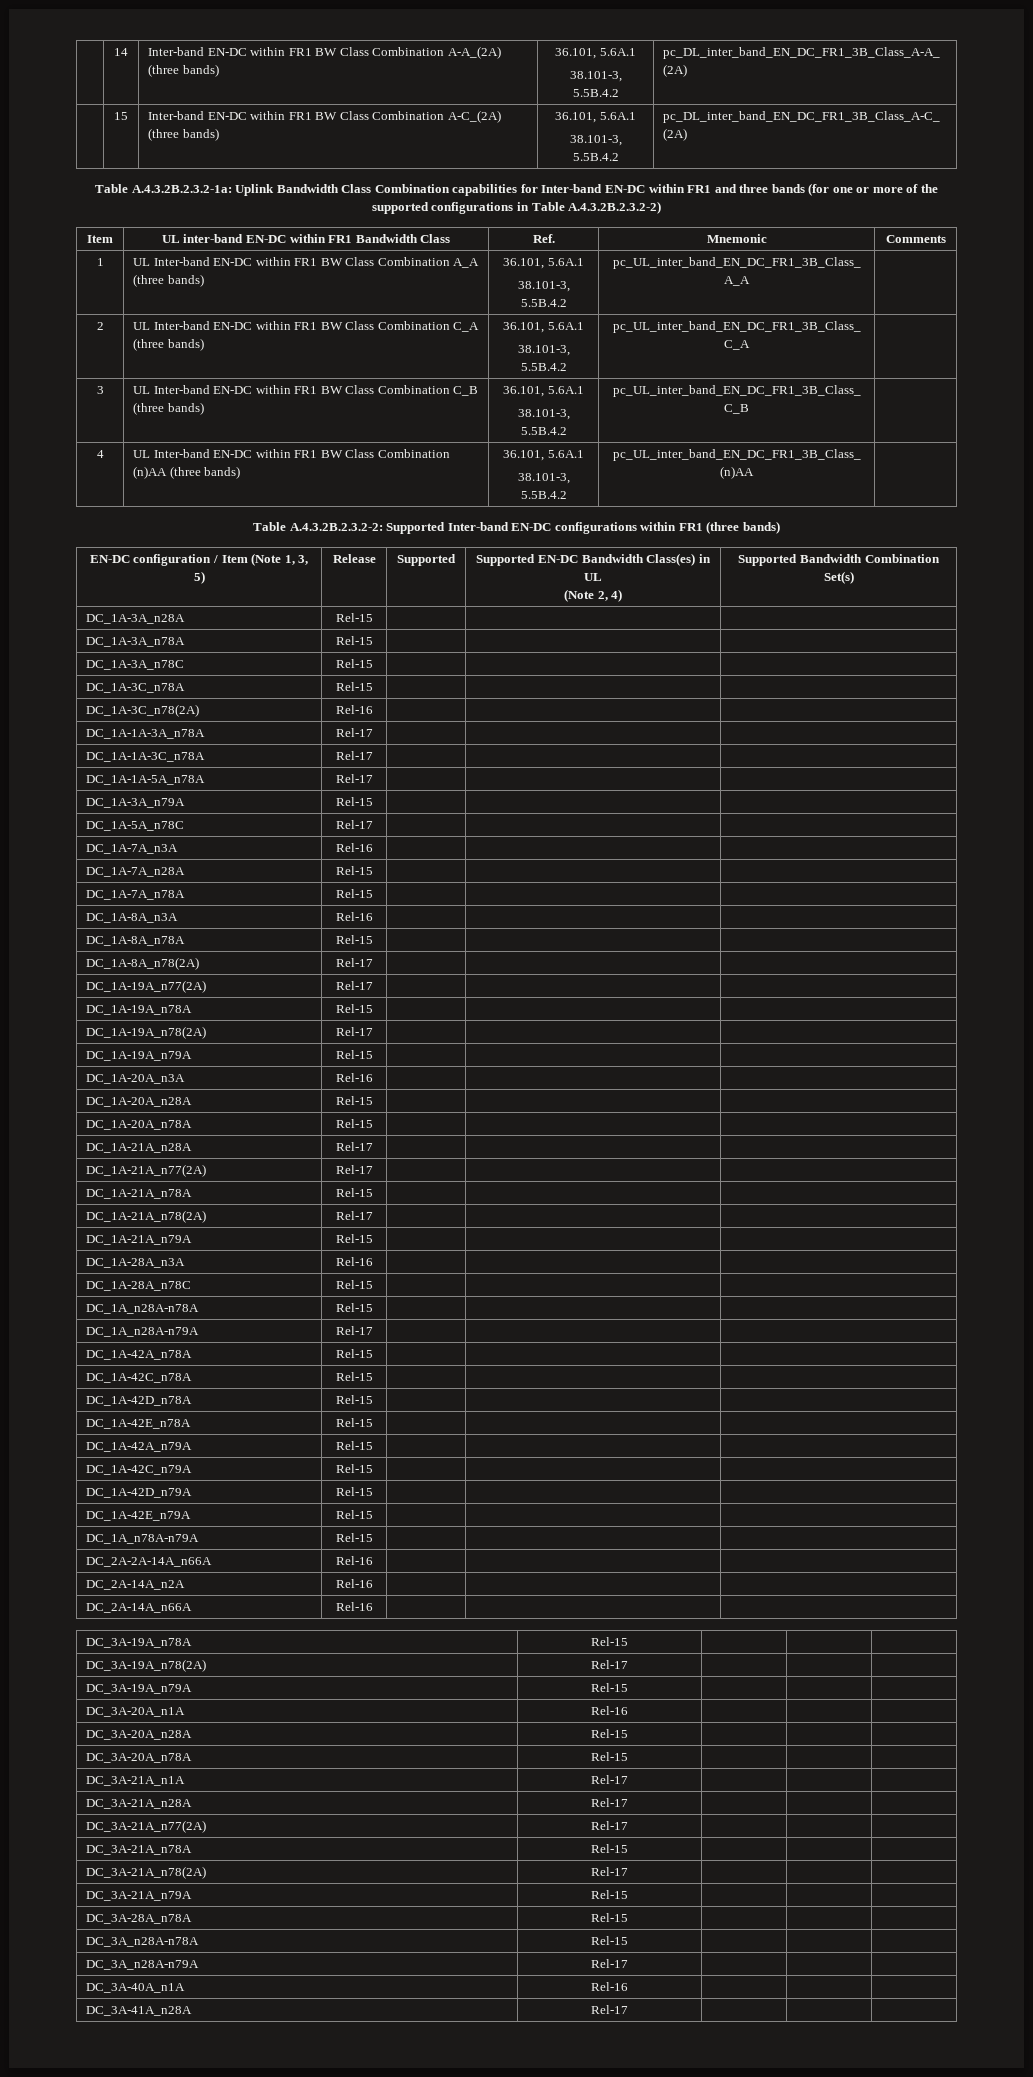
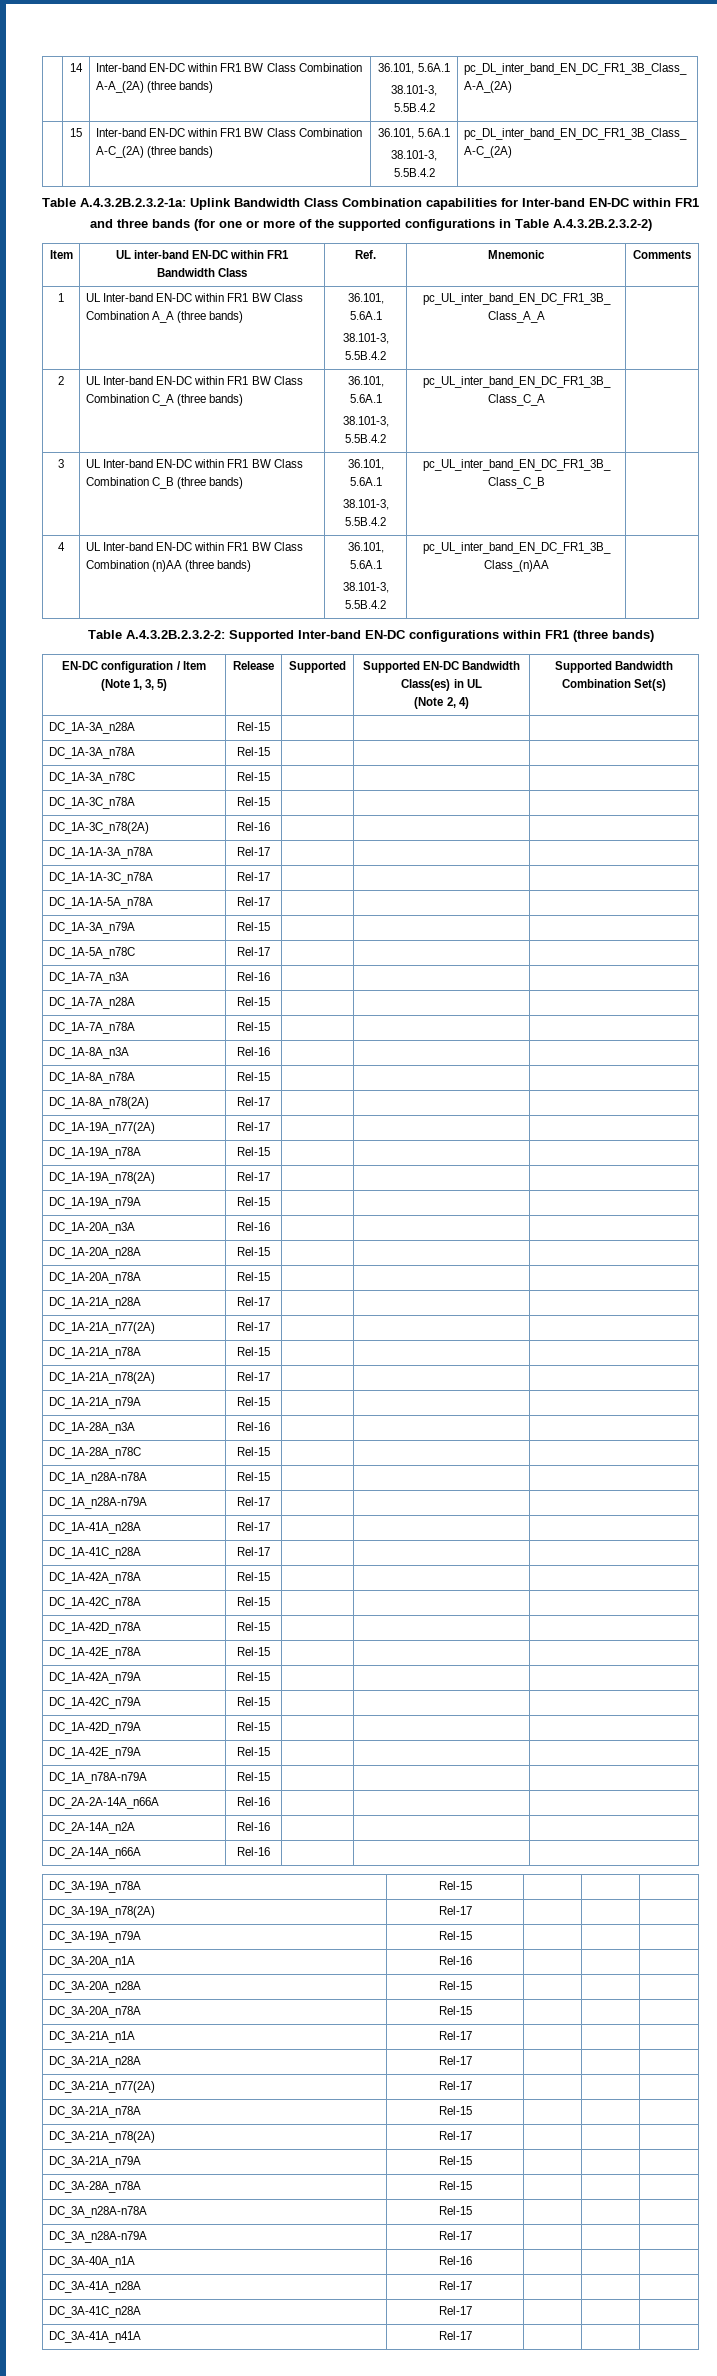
(373, 1330) none -> [48,1522,141,1534] [237,1522,270,1531] [48,1547,141,1559] [237,1547,270,1556] // DC_1A-41A_n28A | Rel-17 | | | // DC_1A-41C_n28A | Rel-17 | | |
(628, 2009) none -> [48,2306,141,2318] [438,2306,472,2315] [48,2331,141,2343] [438,2331,472,2340] // DC_3A-41C_n28A | Rel-17 | | | // DC_3A-41A_n41A | Rel-17 | | |

